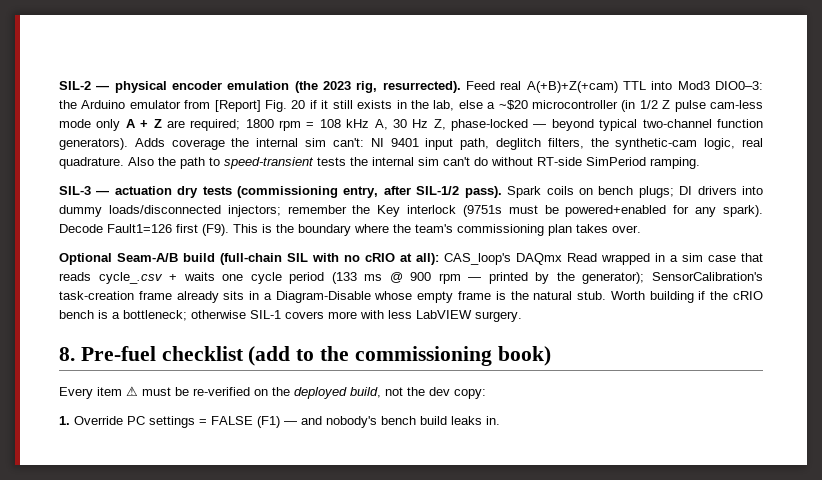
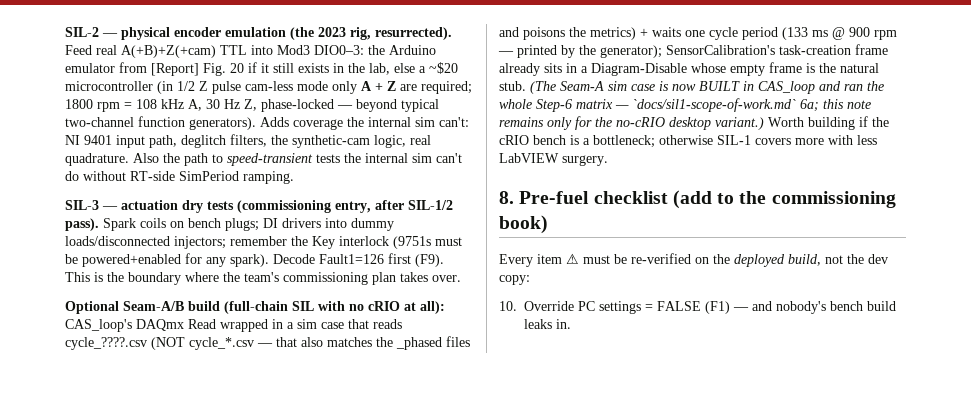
[98,272,163,284] cycle_.csv -> [65,336,470,350] [499,27,636,40] cycle_????.csv (NOT cycle_*.csv — that also matches the _phased files and poisons the metrics)
(607, 295) none -> [530,81,884,94] [499,98,871,112] [499,116,764,130] (The Seam-A sim case is now BUILT in CAS_loop and ran the whole Step-6 matrix — `docs/sil1-scope-of-work.md` 6a; this note remains only for the no-cRIO desktop variant.)
[59,416,70,425] 1. -> [499,301,517,311] 10.

